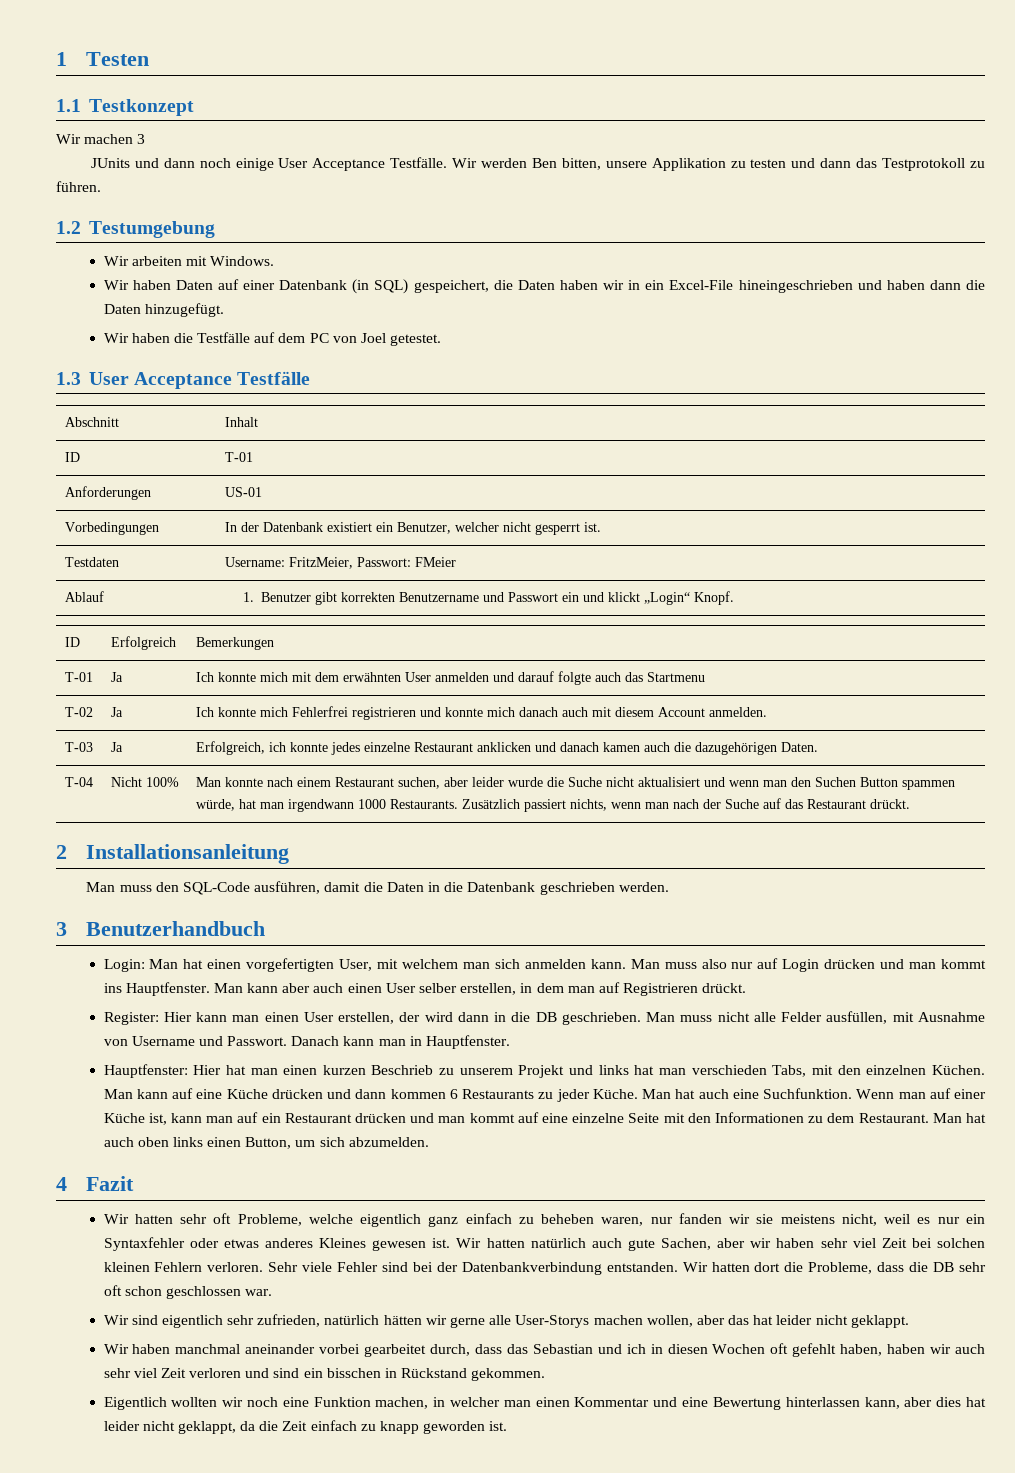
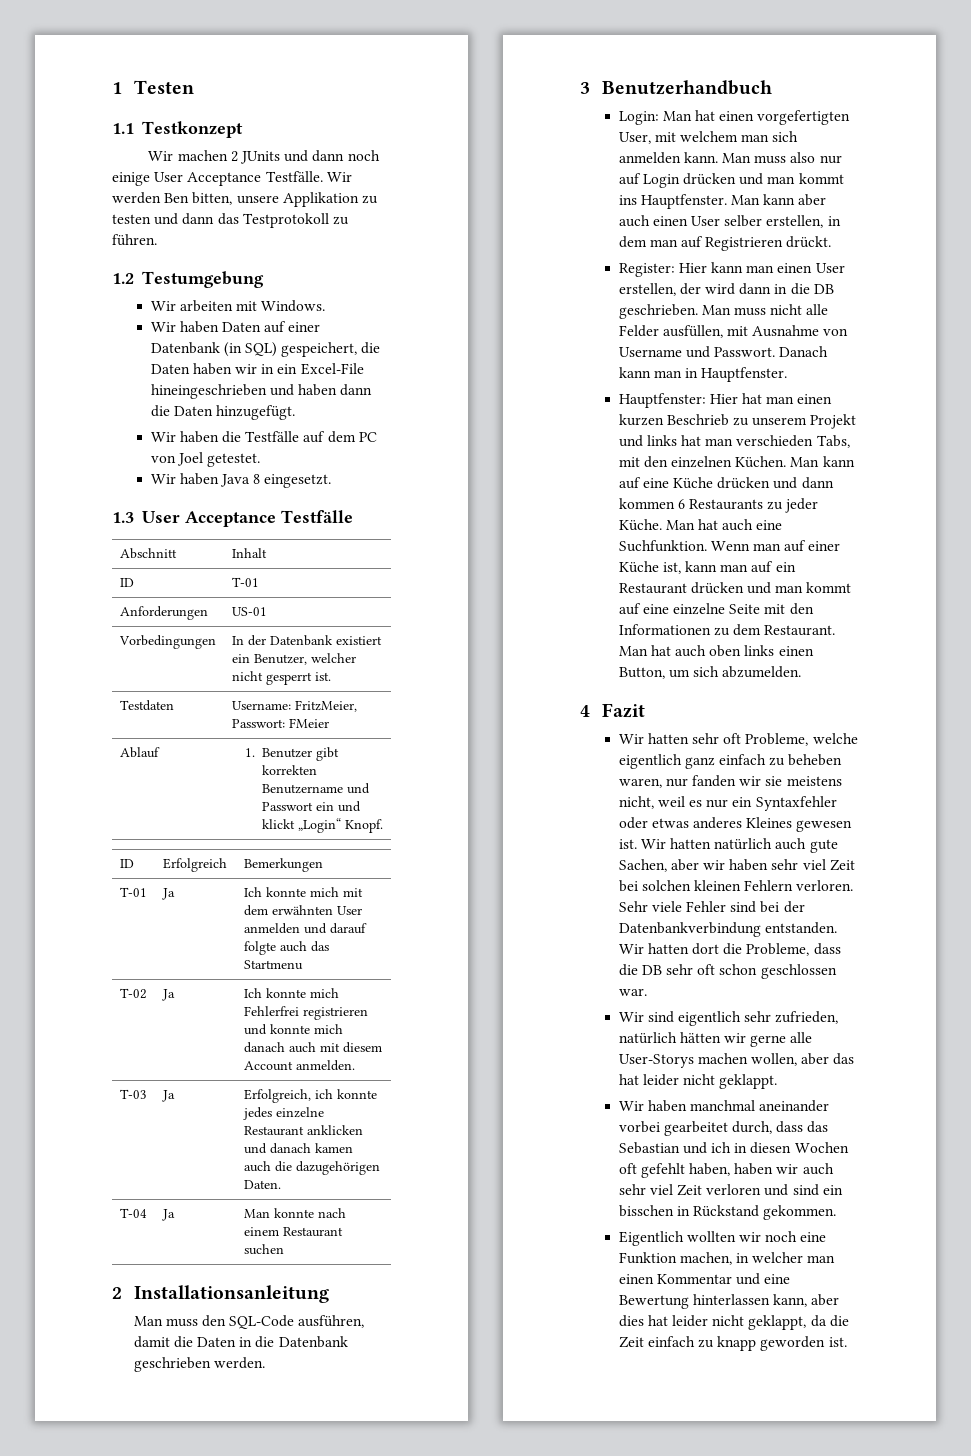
[137,134,146,144] 3 // -> [230,151,238,162] 2
(442, 340) none -> [150,473,332,488] // Wir haben Java 8 eingesetzt.
[110,777,179,787] Nicht 100% -> [161,1209,175,1221] Ja
[397,777,955,790] [195,798,910,812] suchen, aber leider wurde die Suche nicht aktualisiert und wenn man den Suchen Button spammen würde, hat man irgendwann 1000 Restaurants. Zusätzlich passiert nichts, wenn man nach der Suche auf das Restaurant drückt. -> [243,1244,284,1255] suchen

